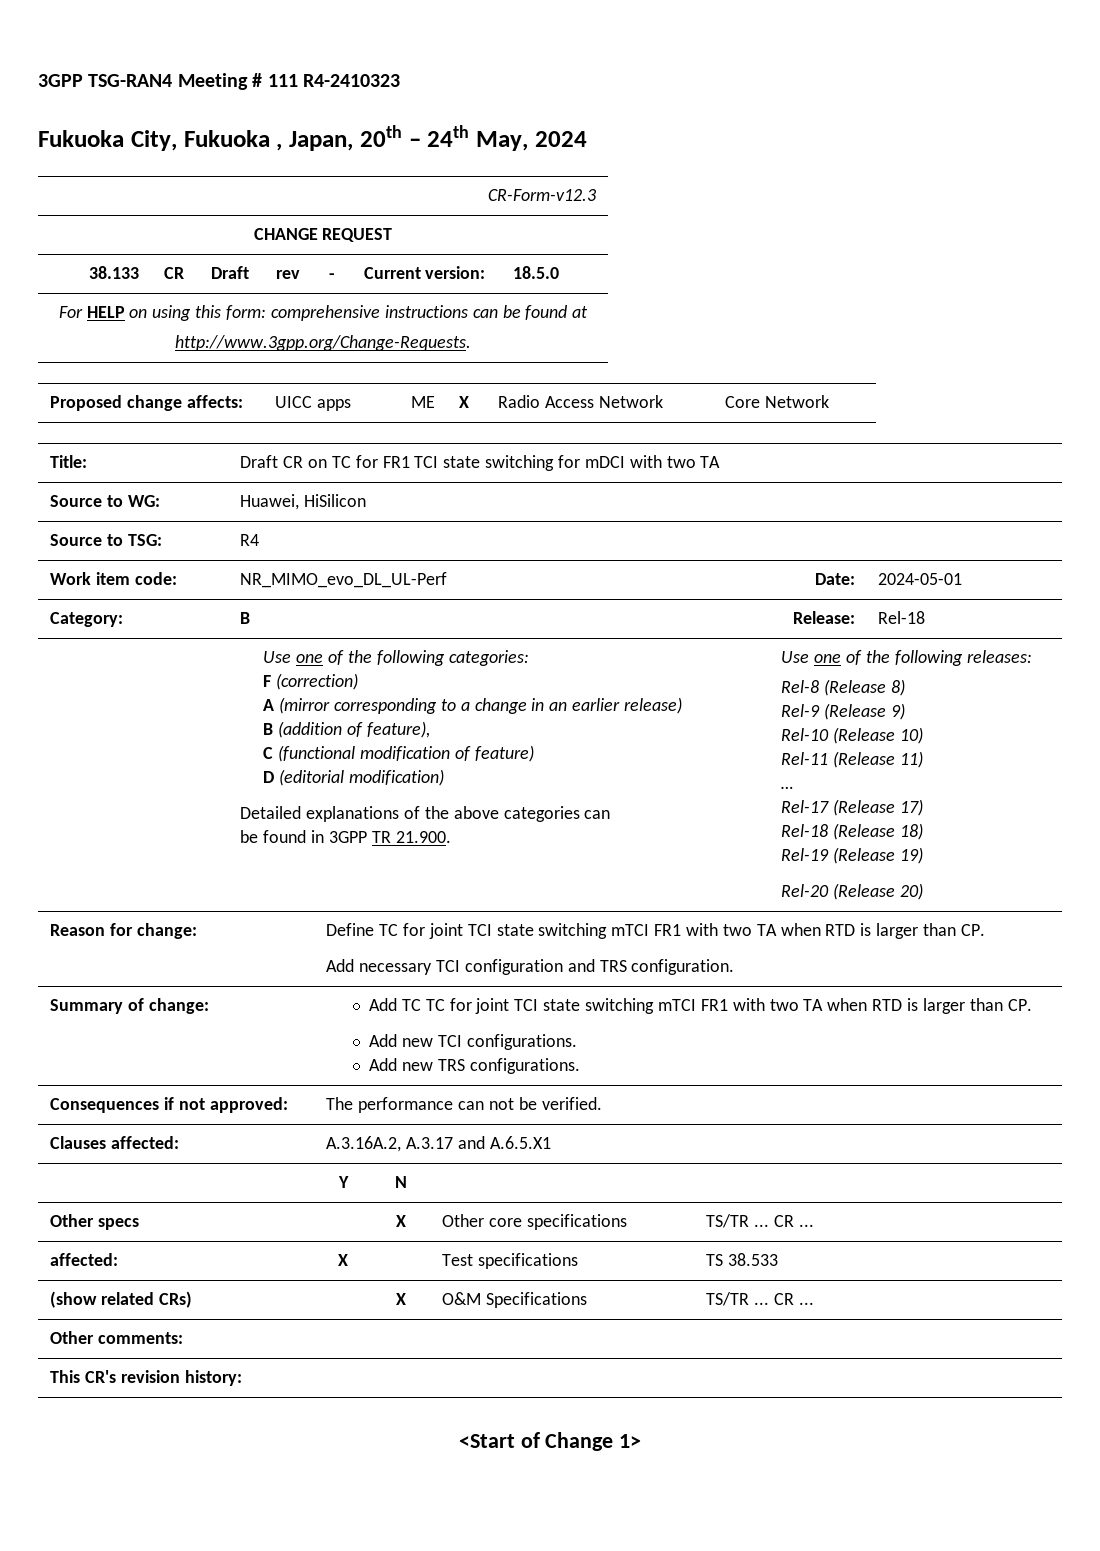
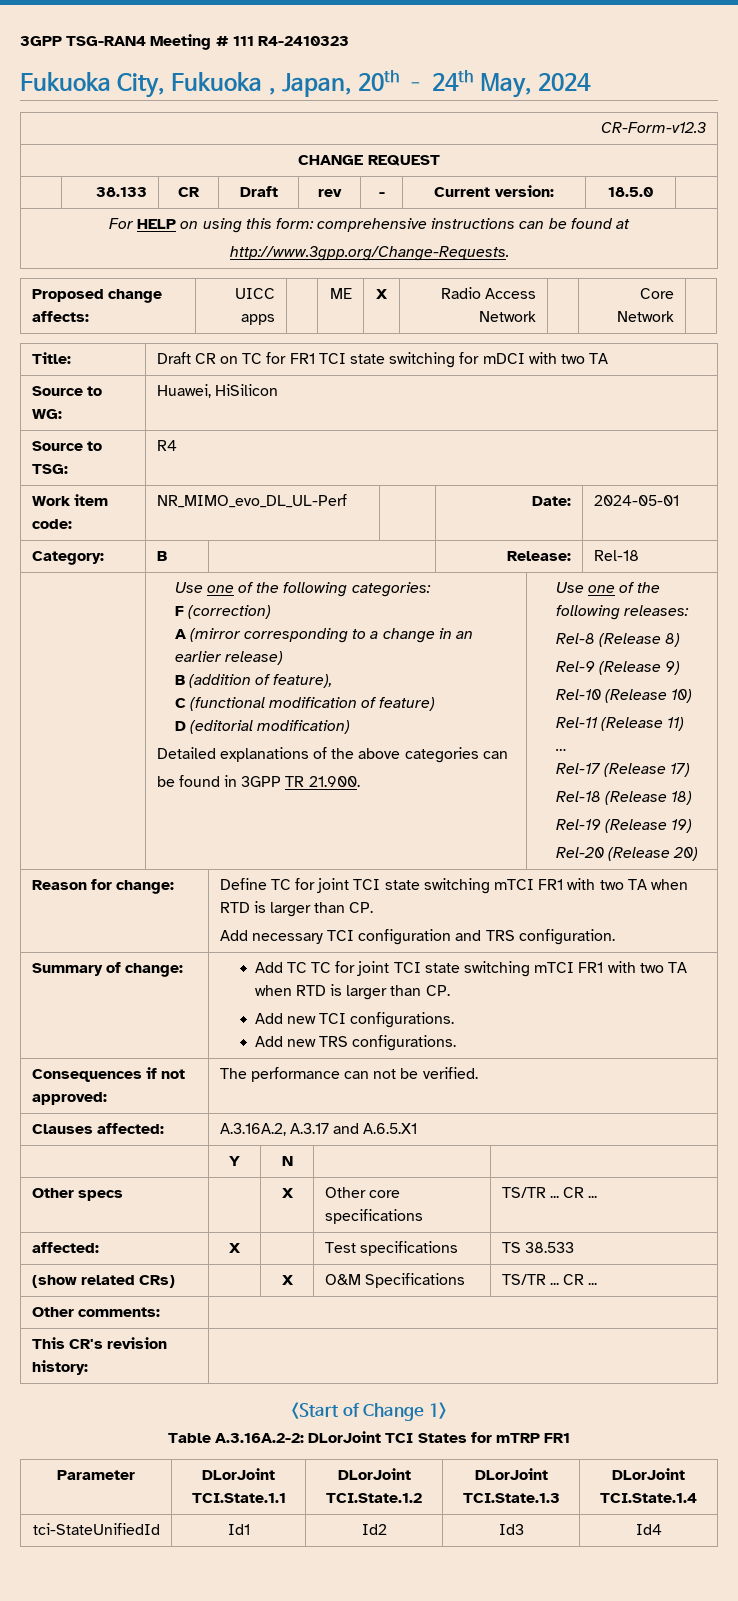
(642, 1441) none -> [167,1431,571,1443] [57,1470,135,1480] [202,1468,275,1480] [191,1493,286,1503] [337,1468,411,1480] [326,1493,422,1503] [474,1468,548,1480] [462,1493,560,1503] [612,1468,685,1480] [600,1493,697,1503] [32,1523,160,1535] [227,1524,250,1535] [361,1524,387,1535] [498,1524,524,1535] [635,1524,662,1535] // Table A.3.16A.2-2: DLorJoint TCI States for mTRP FR1 // Parameter | DLorJoint TCI.State.1.1 | DLorJoint TCI.State.1.2 | DLorJoint TCI.State.1.3 | DLorJoint TCI.State.1.4 // tci-StateUnifiedId | Id1 | Id2 | Id3 | Id4

